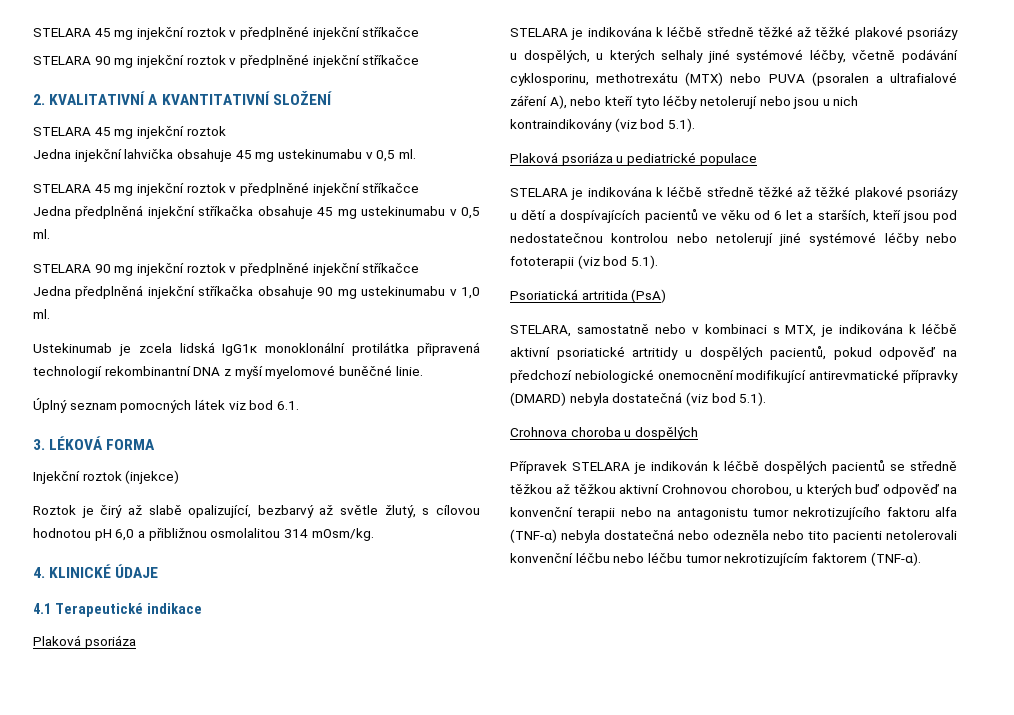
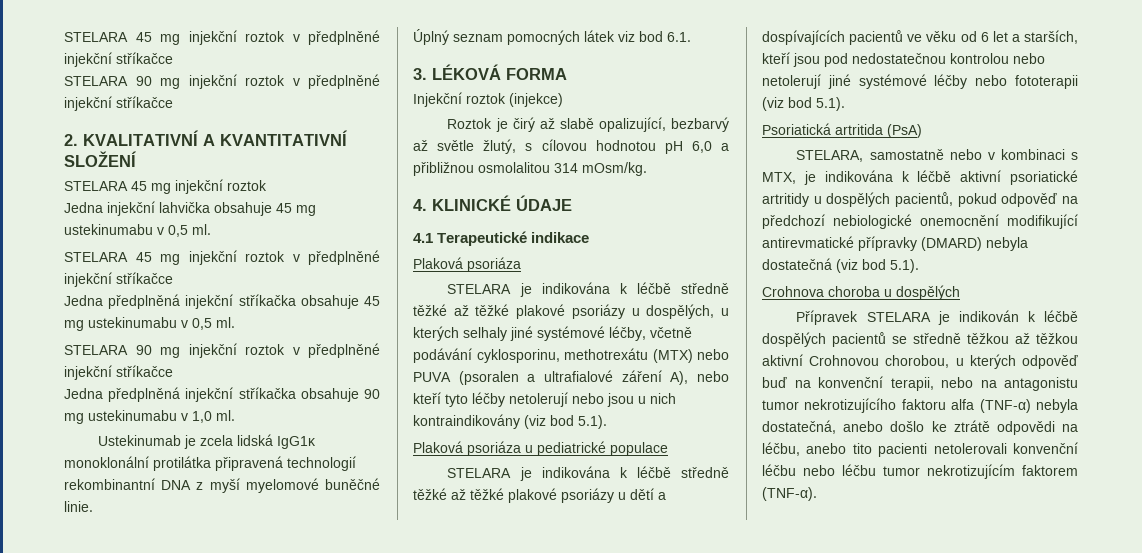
[855,484,941,497] buď odpověď -> [1022,355,1078,369] [762,377,787,388] odpověď buď
[577,508,616,520] terapii -> [890,377,934,391] terapii,
[604,529,804,540] dostatečná nebo odezněla nebo -> [762,420,1078,435] [762,442,847,456] dostatečná, anebo došlo ke ztrátě odpovědi na léčbu, anebo

